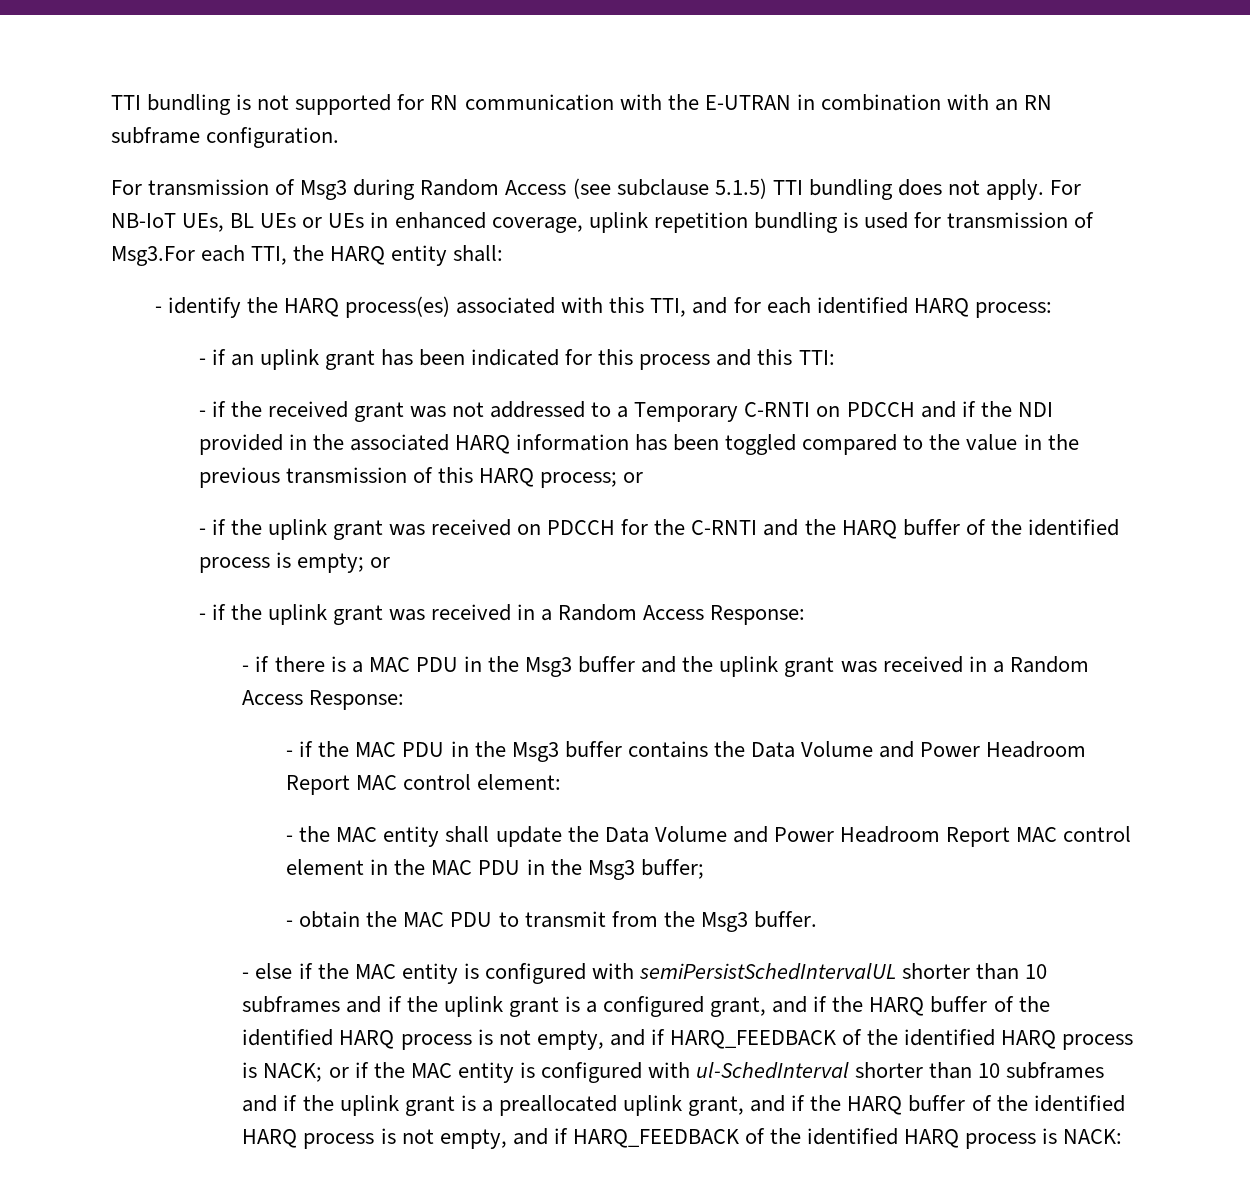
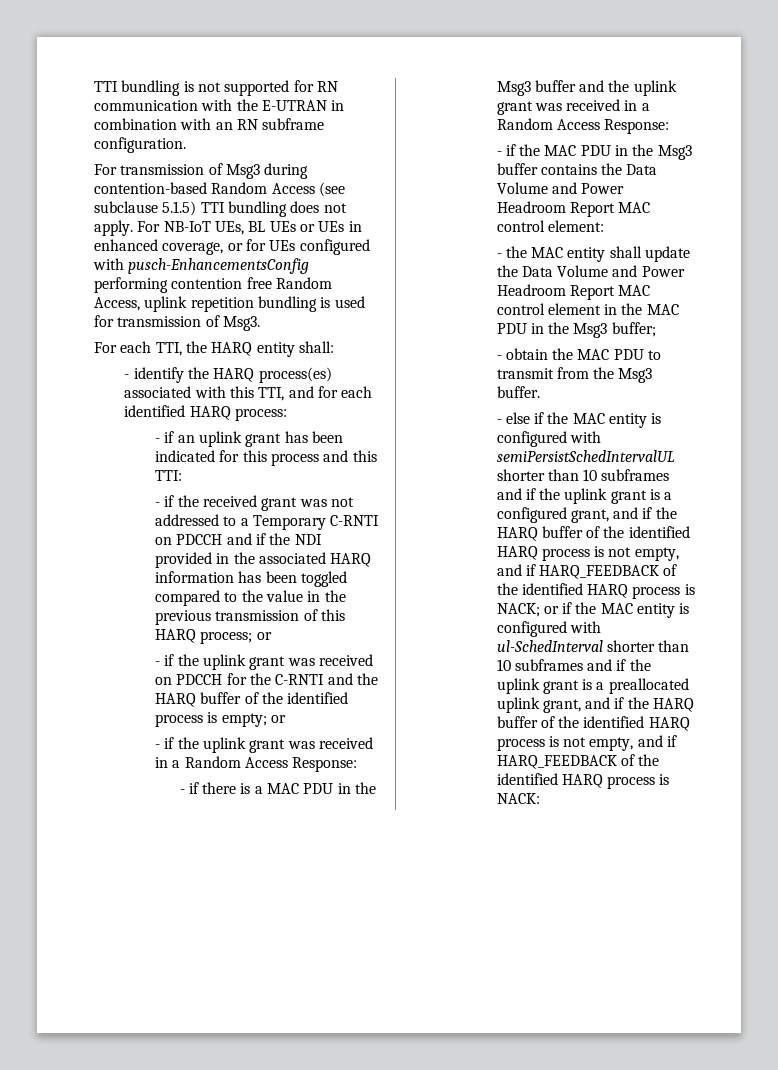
(416, 189) none -> [94,182,207,194] contention-based
(583, 225) none -> [227,239,370,255] [93,258,310,274] [94,277,332,293] [94,297,140,311] or for UEs configured with pusch-EnhancementsConfig performing contention free Random Access,
[111,246,195,266] Msg3.For -> [222,316,260,331] [94,342,117,353] Msg3. // For

